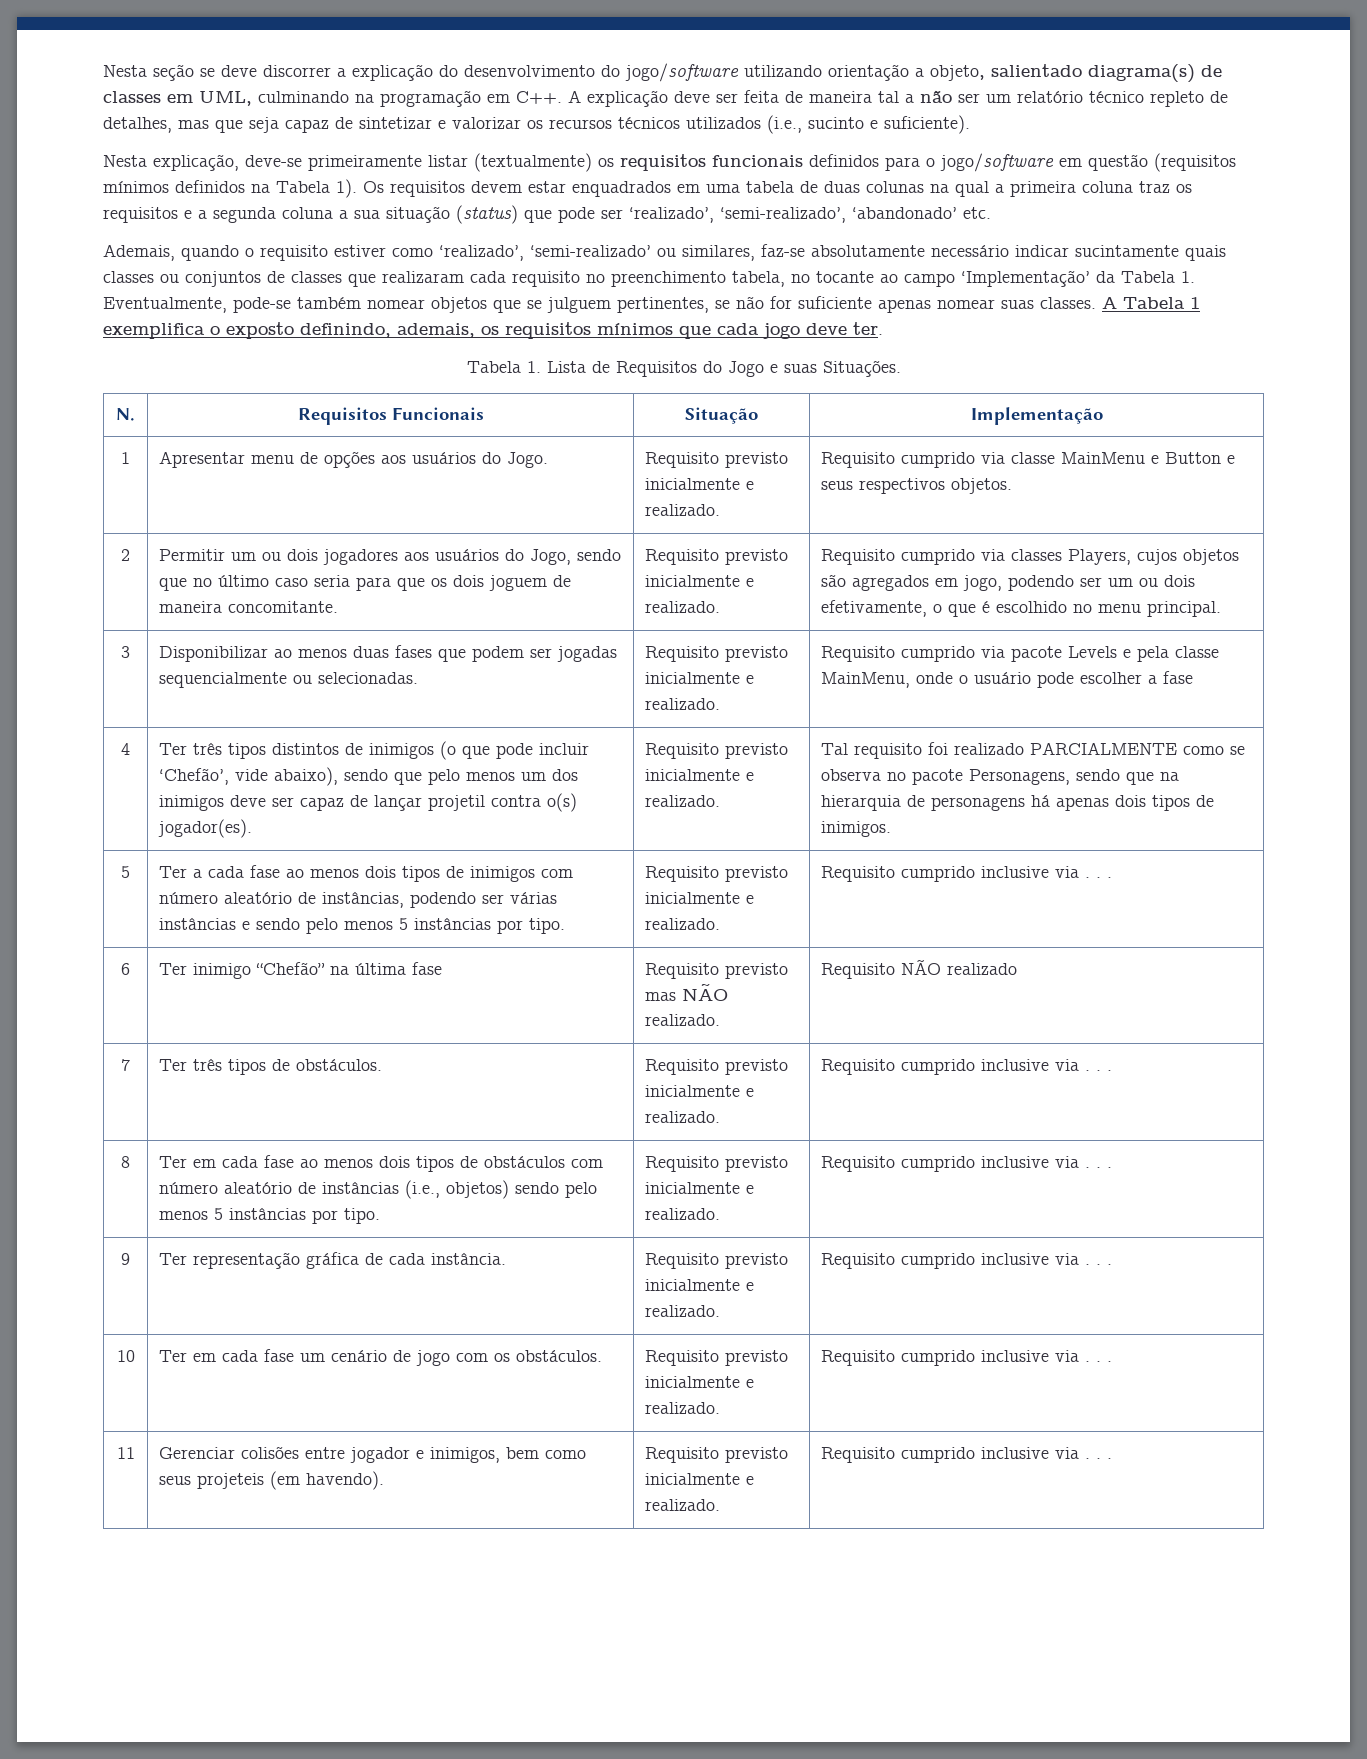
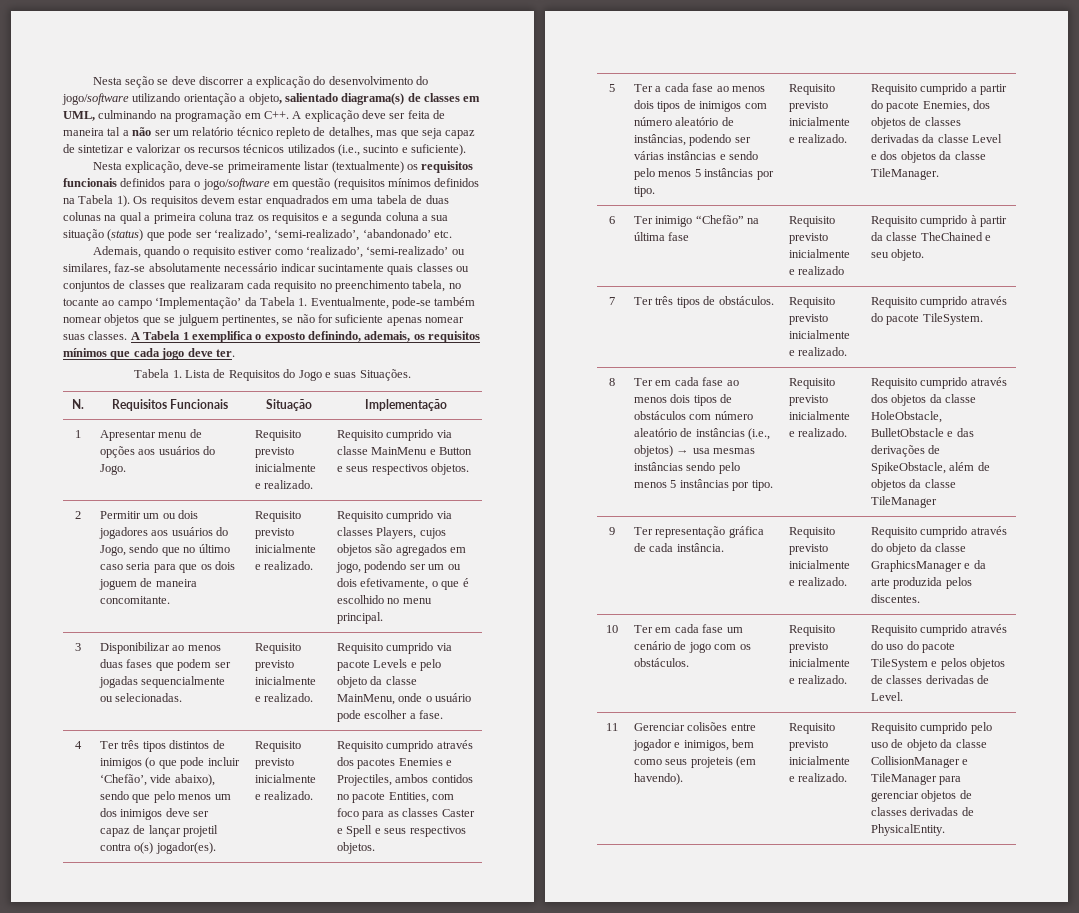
[1137,646,1170,662] pela -> [420,659,442,671] [337,676,383,688] pelo objeto da
[1163,671,1194,684] fase -> [419,710,444,719] fase.
[821,742,1246,759] [821,769,1180,785] [821,795,1215,811] [821,821,892,837] Tal requisito foi realizado PARCIALMENTE como se observa no pacote Personagens, sendo que na hierarquia de personagens há apenas dois tipos de inimigos. -> [337,740,473,752] [337,757,453,769] [337,774,473,786] [337,792,455,803] [337,808,475,820] [337,825,466,837] [337,842,376,854] Requisito cumprido através dos pacotes Enemies e Projectiles, ambos contidos no pacote Entities, com foco para as classes Caster e Spell e seus respectivos objetos.
[981,866,1113,878] inclusive via . . . -> [970,84,1008,95] [871,100,991,112] [871,117,961,129] [871,134,1003,143] [871,151,986,163] [871,168,940,180] a partir do pacote Enemies, dos objetos de classes derivadas da classe Level e dos objetos da classe TileManager.
[645,984,729,1001] [645,1014,721,1026] [821,959,1018,979] mas NÃO realizado. | Requisito NÃO realizado -> [789,249,851,258] [789,266,845,275] [871,215,1008,227] [871,232,992,241] [871,249,925,261] inicialmente e realizado | Requisito cumprido à partir da classe TheChained e seu objeto.
[981,1059,1113,1071] inclusive via . . . -> [970,296,1007,305] [871,313,983,325] através do pacote TileSystem.
(510, 1189) none -> [676,448,756,454] [634,462,684,471] → usa mesmas instâncias
[981,1156,1113,1168] inclusive via . . . -> [970,377,1007,386] [871,394,977,406] [871,411,943,423] [871,428,974,437] [871,445,941,457] [871,462,990,474] [871,479,956,491] [871,496,938,508] através dos objetos da classe HoleObstacle, BulletObstacle e das derivações de SpikeObstacle, além de objetos da classe TileManager
[981,1253,1113,1265] inclusive via . . . -> [970,526,1007,535] [871,543,967,555] [871,560,986,572] [871,577,972,589] [871,594,921,603] através do objeto da classe GraphicsManager e da arte produzida pelos discentes.
[981,1350,1113,1362] inclusive via . . . -> [970,624,1007,633] [871,641,956,653] [871,658,1006,670] [871,675,990,684] [871,692,904,701] através do uso do pacote TileSystem e pelos objetos de classes derivadas de Level.
[981,1447,1113,1459] inclusive via . . . -> [970,722,992,734] [871,739,987,751] [871,756,969,768] [871,773,962,785] [871,790,972,802] [871,807,974,816] [871,824,946,836] pelo uso de objeto da classe CollisionManager e TileManager para gerenciar objetos de classes derivadas de PhysicalEntity.

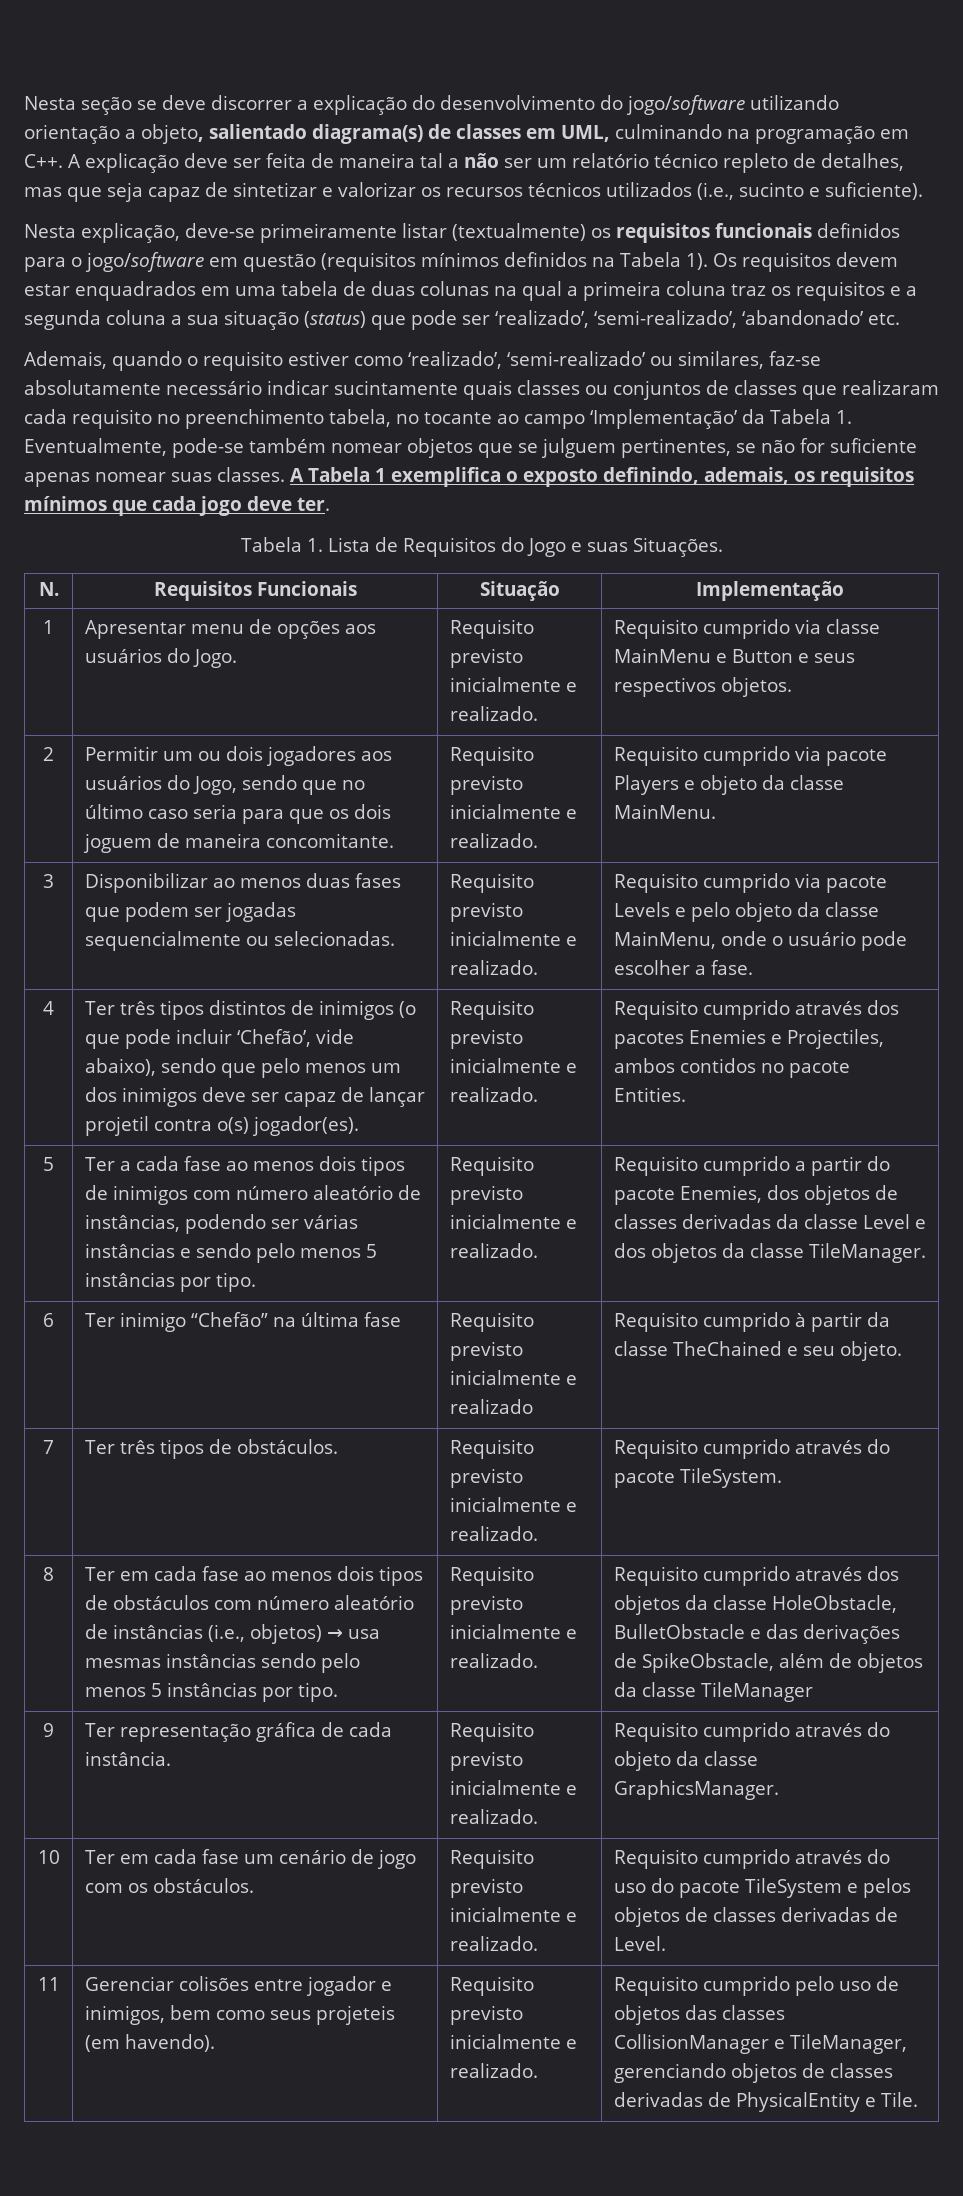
[337,527,446,539] [337,544,467,556] [336,561,461,573] [337,578,469,590] [337,595,432,604] [337,612,384,624] classes Players, cujos objetos são agregados em jogo, podendo ser um ou dois efetivamente, o que é escolhido no menu principal. -> [825,749,887,766] [613,775,844,795] [613,804,716,819] pacote Players e objeto da classe MainMenu.
[388,792,455,803] [337,808,475,820] [337,825,466,837] [337,842,376,854] Entities, com foco para as classes Caster e Spell e seus respectivos objetos. -> [613,1087,686,1102] Entities.
[871,560,986,572] [871,577,972,589] [871,594,921,603] GraphicsManager e da arte produzida pelos discentes. -> [613,1780,779,1800] GraphicsManager.
[906,739,987,751] [871,756,969,768] [871,773,962,785] [871,790,972,802] [871,807,974,816] [871,824,946,836] objeto da classe CollisionManager e TileManager para gerenciar objetos de classes derivadas de PhysicalEntity. -> [613,2005,785,2025] [613,2034,907,2054] [613,2063,893,2083] [613,2092,918,2112] objetos das classes CollisionManager e TileManager, gerenciando objetos de classes derivadas de PhysicalEntity e Tile.

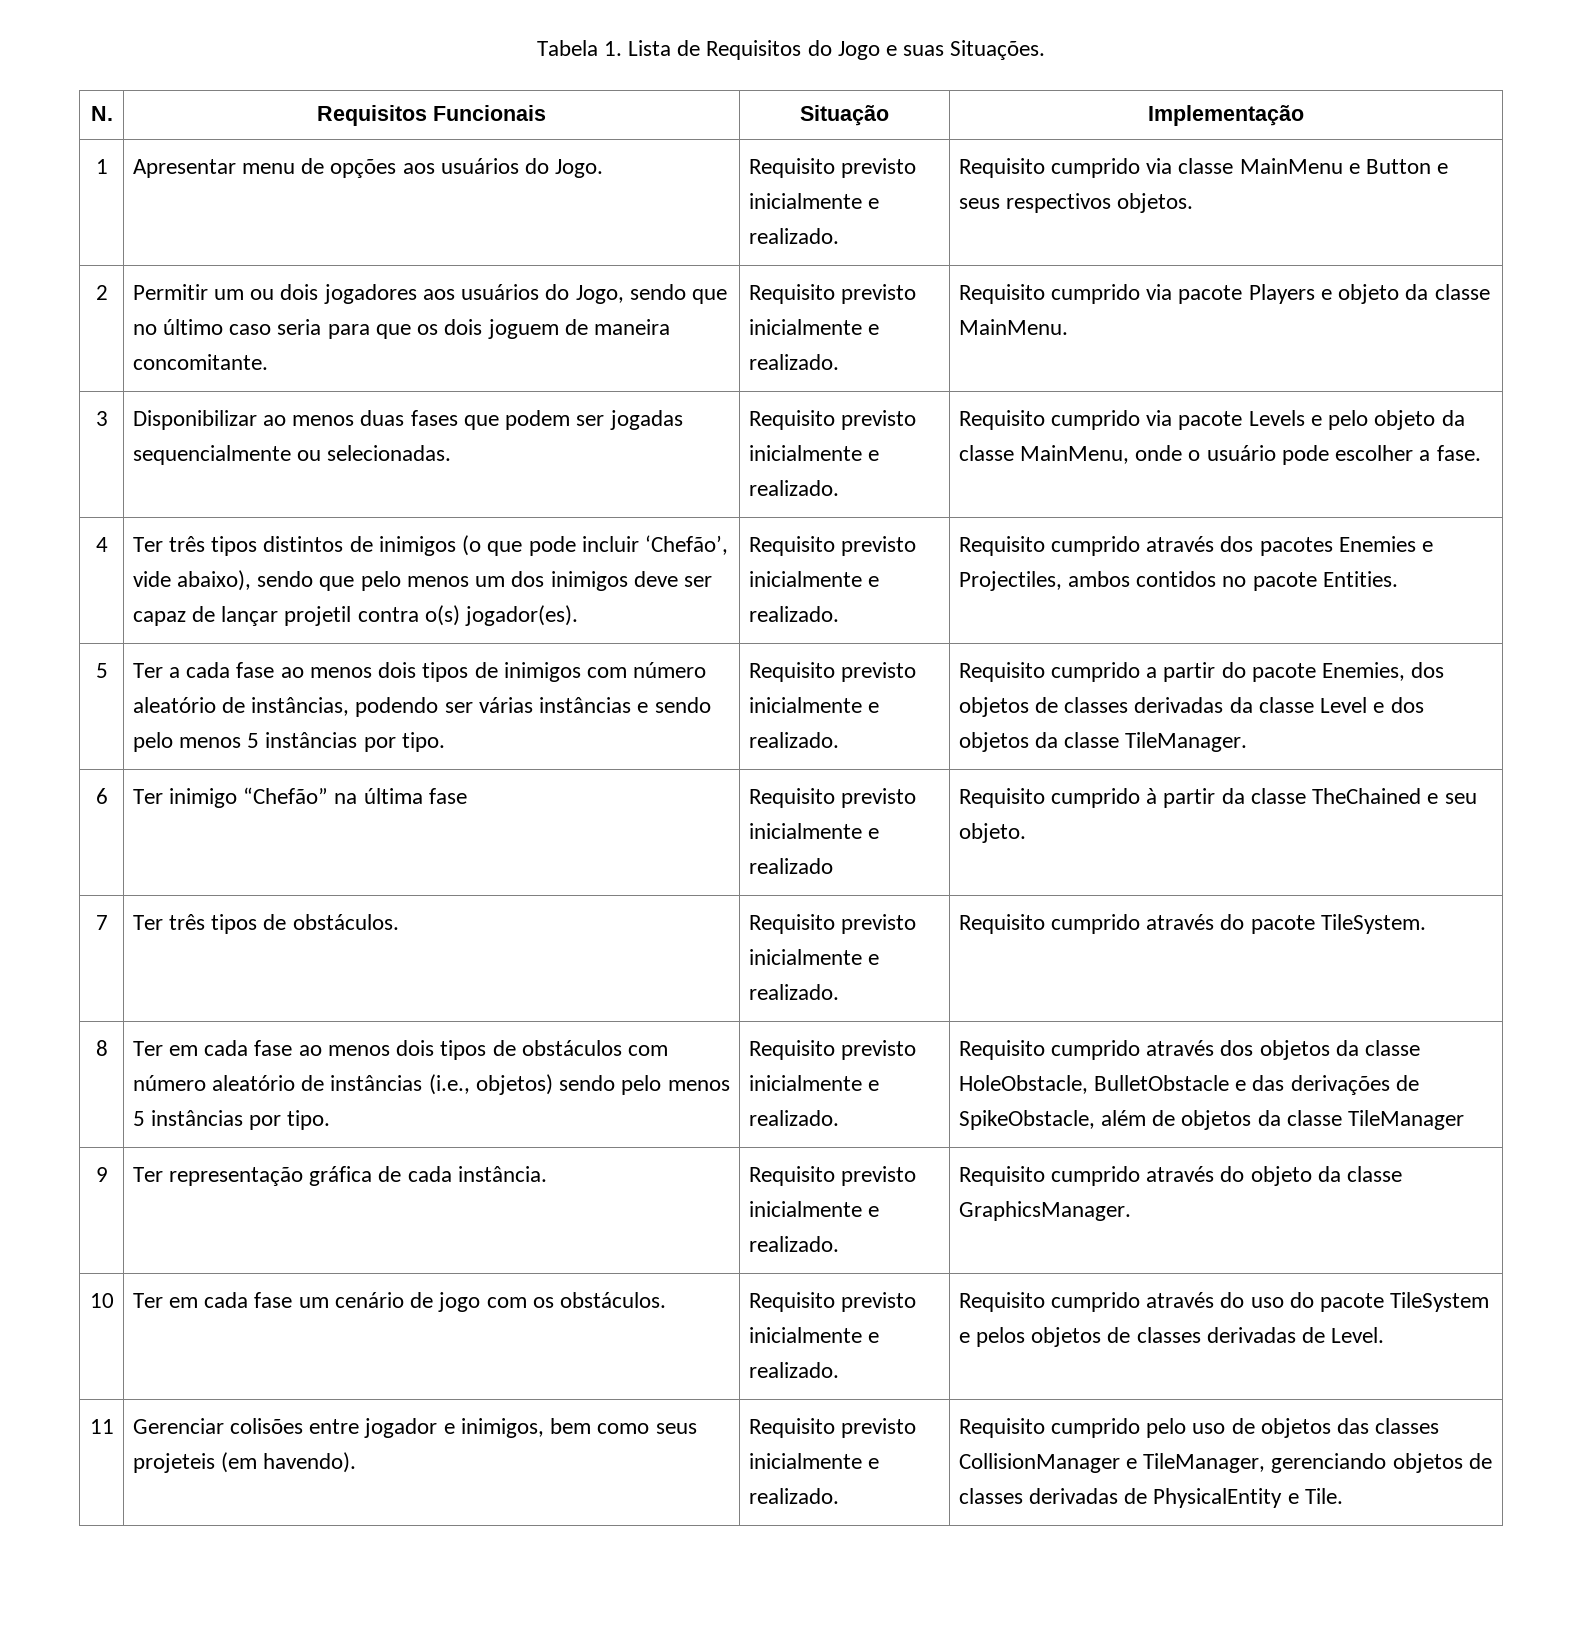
[24,95,839,115] [24,124,909,144] [24,153,904,173] [24,182,923,202] [24,223,900,243] [24,252,898,272] [24,281,917,301] [24,310,900,330] [24,351,821,371] [24,380,939,400] [24,409,852,429] [24,438,917,458] [24,467,914,487] [24,496,330,516] Nesta seção se deve discorrer a explicação do desenvolvimento do jogo/software utilizando orientação a objeto, salientado diagrama(s) de classes em UML, culminando na programação em C++. A explicação deve ser feita de maneira tal a não ser um relatório técnico repleto de detalhes, mas que seja capaz de sintetizar e valorizar os recursos técnicos utilizados (i.e., sucinto e suficiente). // Nesta explicação, deve-se primeiramente listar (textualmente) os requisitos funcionais definidos para o jogo/software em questão (requisitos mínimos definidos na Tabela 1). Os requisitos devem estar enquadrados em uma tabela de duas colunas na qual a primeira coluna traz os requisitos e a segunda coluna a sua situação (status) que pode ser ‘realizado’, ‘semi-realizado’, ‘abandonado’ etc. // Ademais, quando o requisito estiver como ‘realizado’, ‘semi-realizado’ ou similares, faz-se absolutamente necessário indicar sucintamente quais classes ou conjuntos de classes que realizaram cada requisito no preenchimento tabela, no tocante ao campo ‘Implementação’ da Tabela 1. Eventualmente, pode-se também nomear objetos que se julguem pertinentes, se não for suficiente apenas nomear suas classes. A Tabela 1 exemplifica o exposto definindo, ademais, os requisitos mínimos que cada jogo deve ter. // -> (536, 48) none
[326,1629,380,1639] [84,1653,256,1668] → usa mesmas instâncias -> (553, 1084) none

